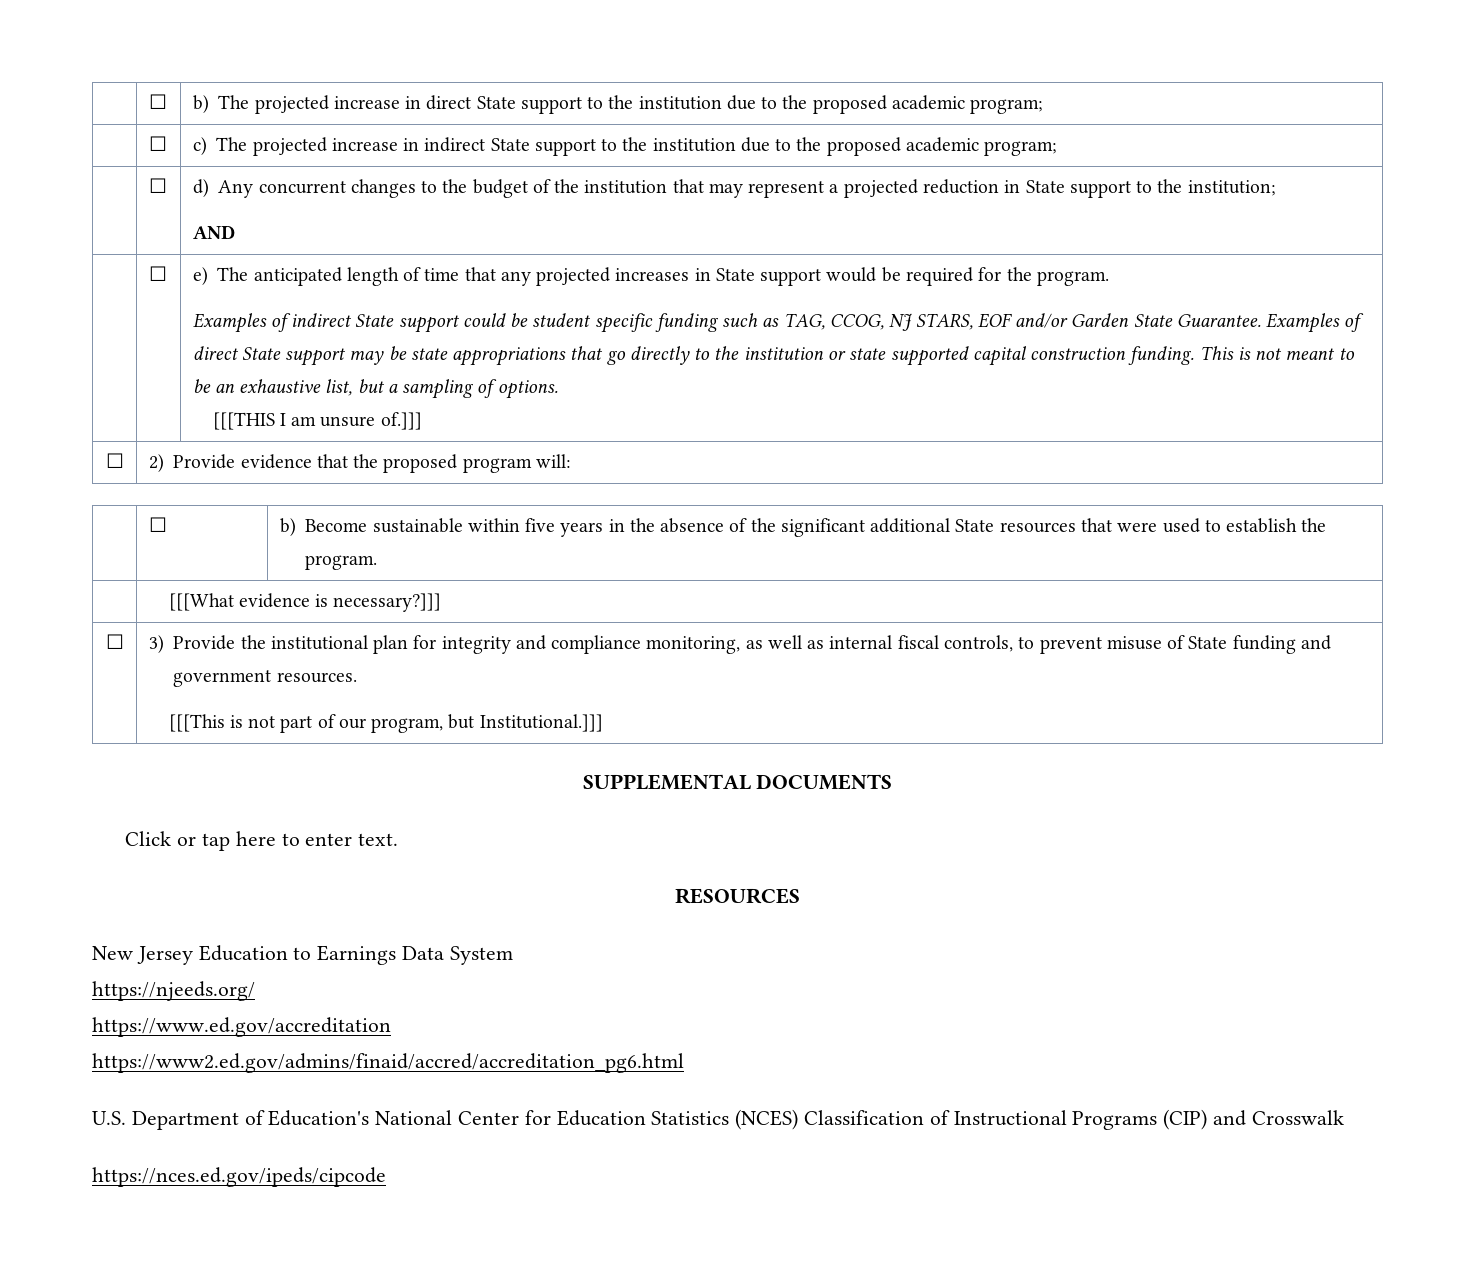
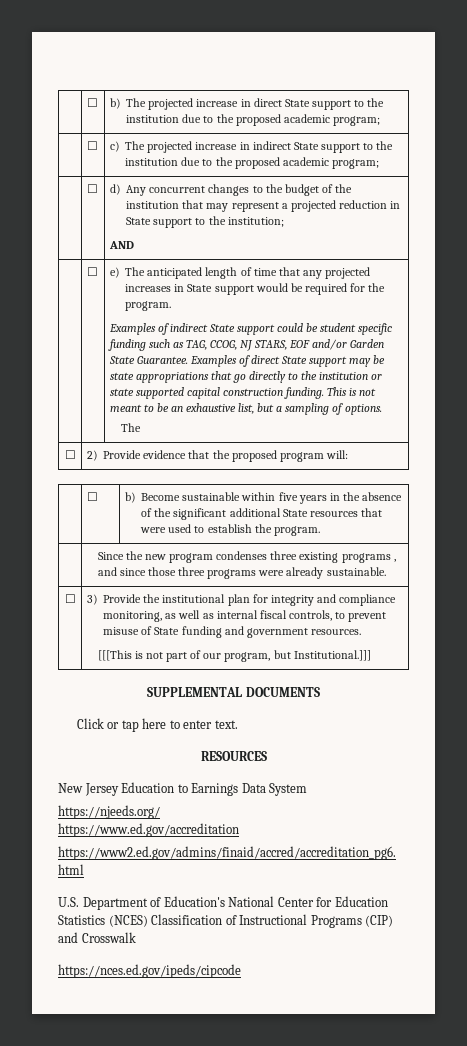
[212,412,422,430] [[[THIS I am unsure of.]]] -> [120,423,141,432] The
[168,593,442,612] [[[What evidence is necessary?]]] -> [97,551,396,563] [97,567,386,579] Since the new program condenses three existing programs , and since those three programs were already sustainable.

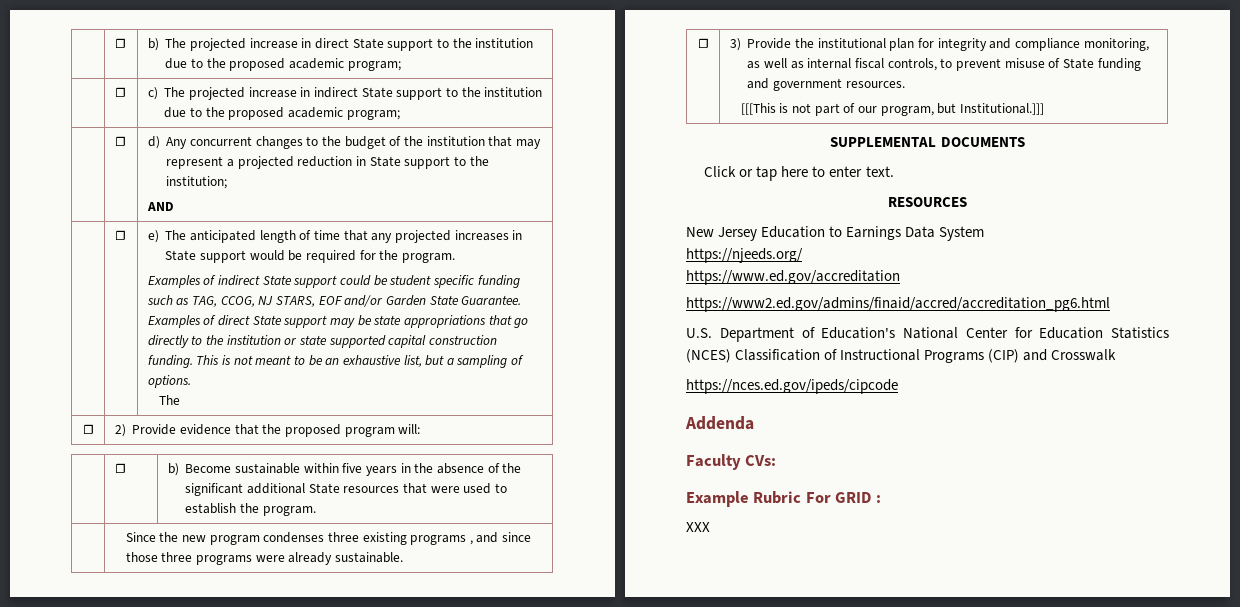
(241, 971) none -> [685,416,754,430] [686,454,777,470] [686,491,881,507] [686,522,710,532] // Addenda // Faculty CVs: // Example Rubric For GRID : // XXX

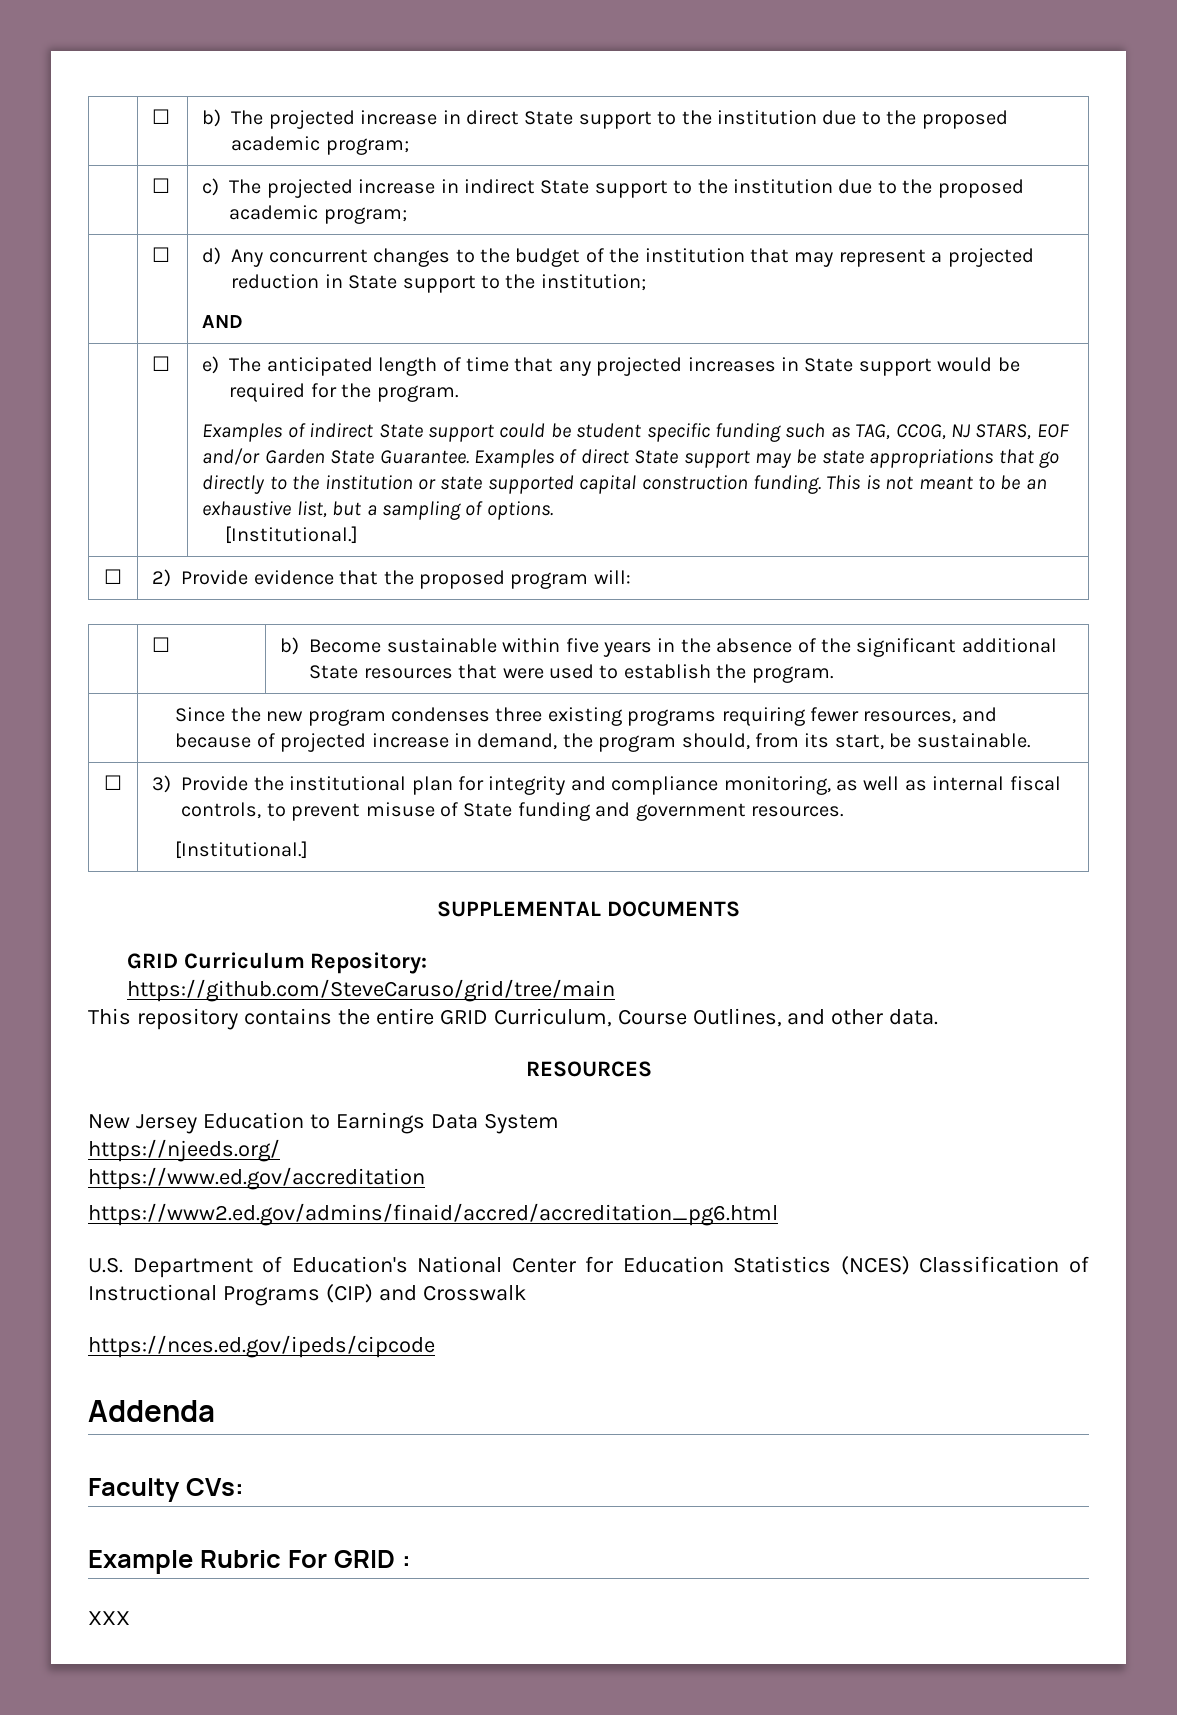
[158,395,180,405] The -> [225,526,359,544] [Institutional.]
[469,532,532,545] [125,552,333,565] , and since those three programs were already -> [721,707,997,726] [175,733,912,752] requiring fewer resources, and because of projected increase in demand, the program should, from its start, be
[740,103,1044,116] [830,137,1025,147] [704,166,894,181] [[[This is not part of our program, but Institutional.]]] // SUPPLEMENTAL DOCUMENTS // Click or tap here to enter text. -> [175,841,309,859] [437,901,740,917] [126,952,428,974] [126,979,615,1002] [88,1008,939,1030] [Institutional.] // SUPPLEMENTAL DOCUMENTS // GRID Curriculum Repository: // https://github.com/SteveCaruso/grid/tree/main // This repository contains the entire GRID Curriculum, Course Outlines, and other data.

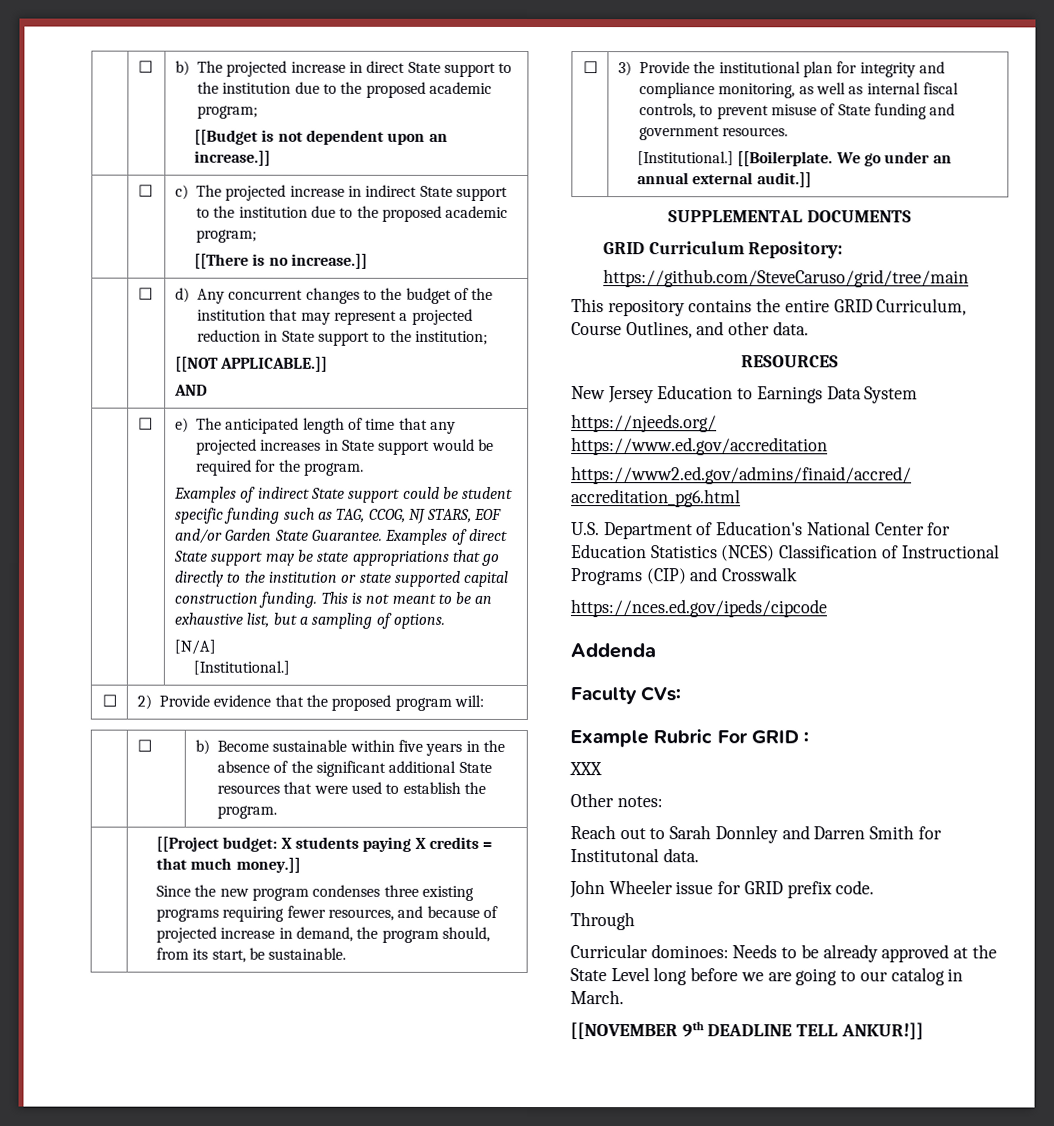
(409, 146) none -> [193,129,448,145] [193,150,271,166] // [[Budget is not dependent upon an increase.]]
(407, 215) none -> [193,253,368,269] // [[There is no increase.]]
(646, 282) none -> [174,356,329,372] // [[NOT APPLICABLE.]]
(553, 510) none -> [173,639,216,655] // [N/A]
(834, 674) none -> [155,836,493,852] [155,857,301,873] [[Project budget: X students paying X credits = that much money.]] //
(309, 850) none -> [737,151,952,167] [636,172,812,188] [[Boilerplate. We go under an annual external audit.]]
(130, 1618) none -> [570,793,663,808] [570,825,942,844] [570,848,699,863] [569,880,875,899] [570,912,635,931] [570,944,997,963] [570,967,964,986] [570,990,624,1005] [570,1021,924,1040] // Other notes: // Reach out to Sarah Donnley and Darren Smith for Institutonal data. // John Wheeler issue for GRID prefix code. // Through // Curricular dominoes: Needs to be already approved at the State Level long before we are going to our catalog in March. // [[NOVEMBER 9th DEADLINE TELL ANKUR!]]

